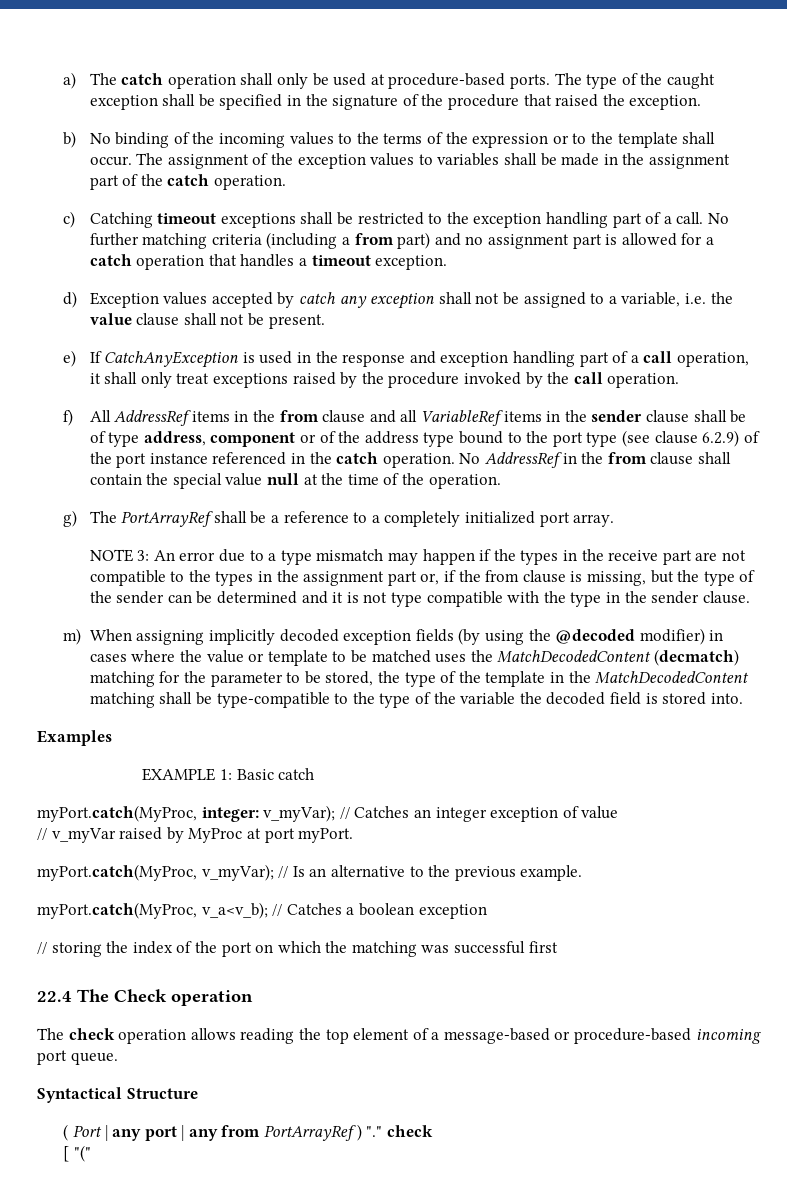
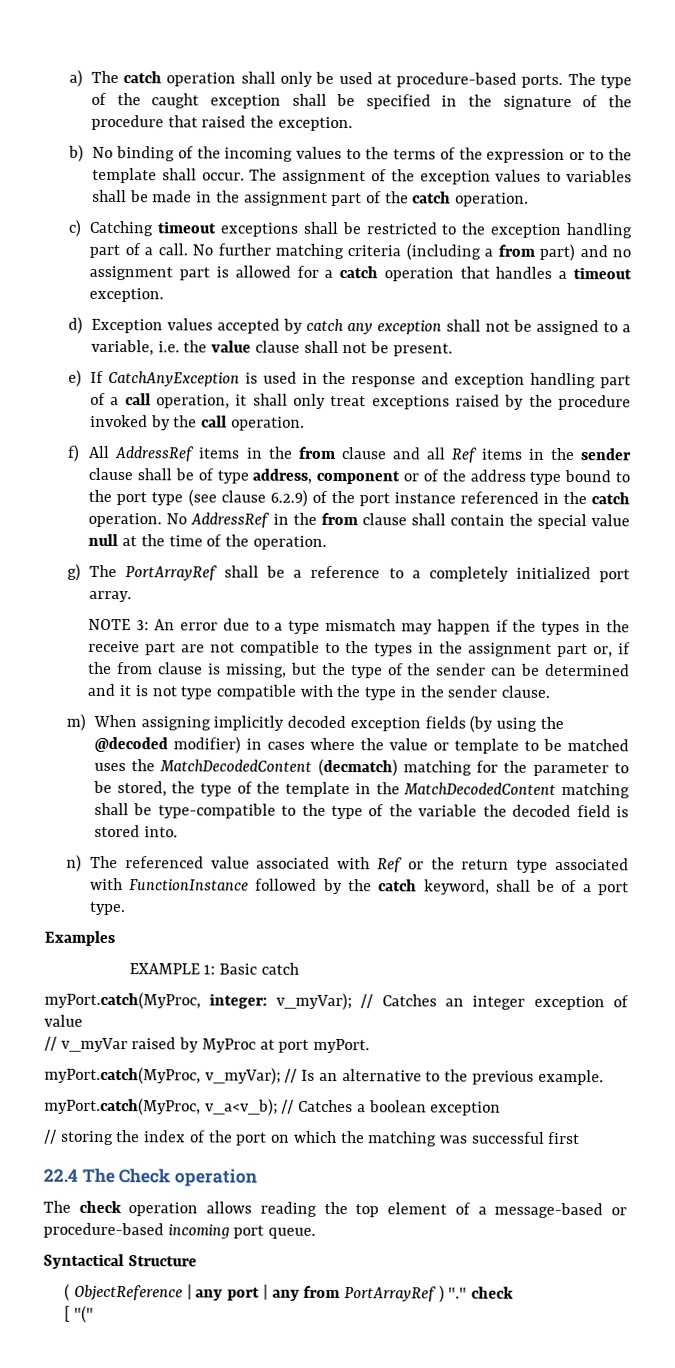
[421,410,504,426] VariableRef -> [450,447,477,463] Ref
(743, 698) none -> [66,854,629,873] [89,877,629,896] [88,901,126,916] // n) The referenced value associated with Ref or the return type associated with FunctionInstance followed by the catch keyword, shall be of a port type.
[72,1125,102,1137] Port -> [73,1284,183,1301] ObjectReference

